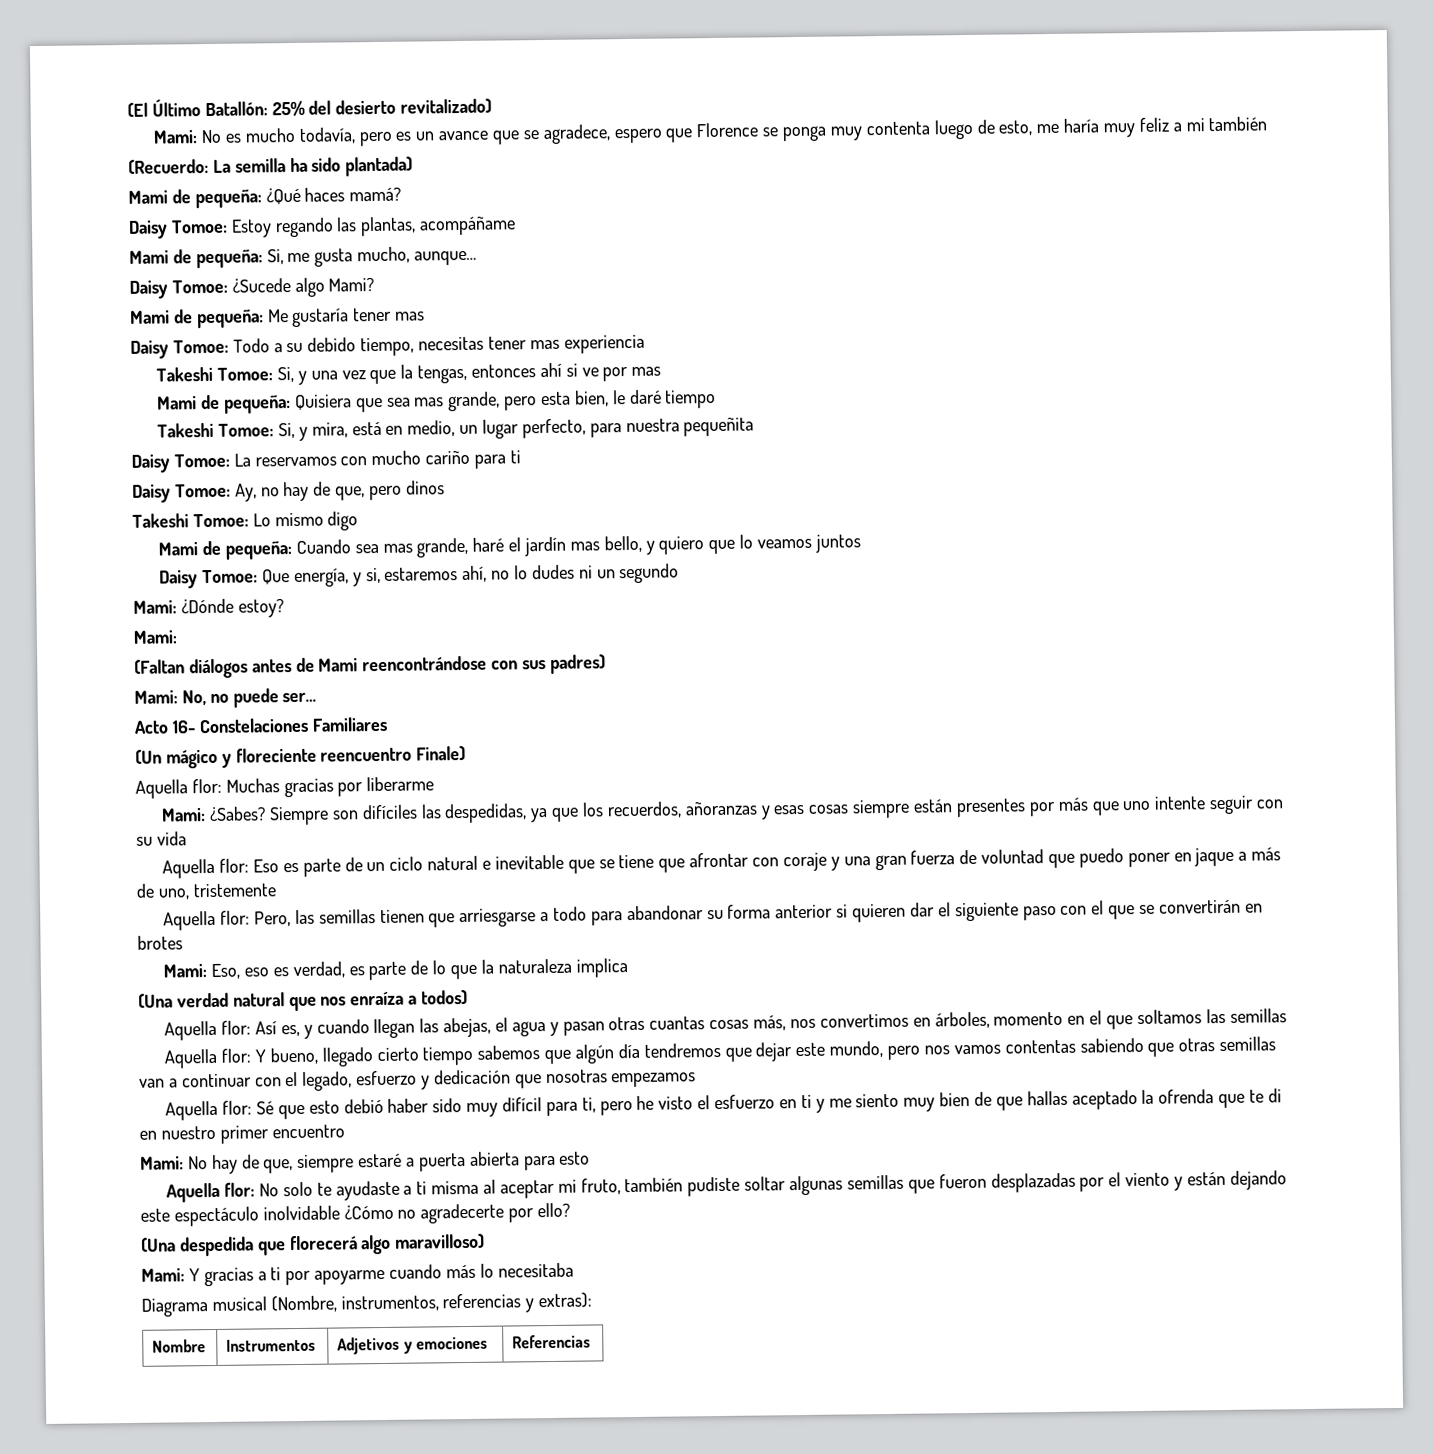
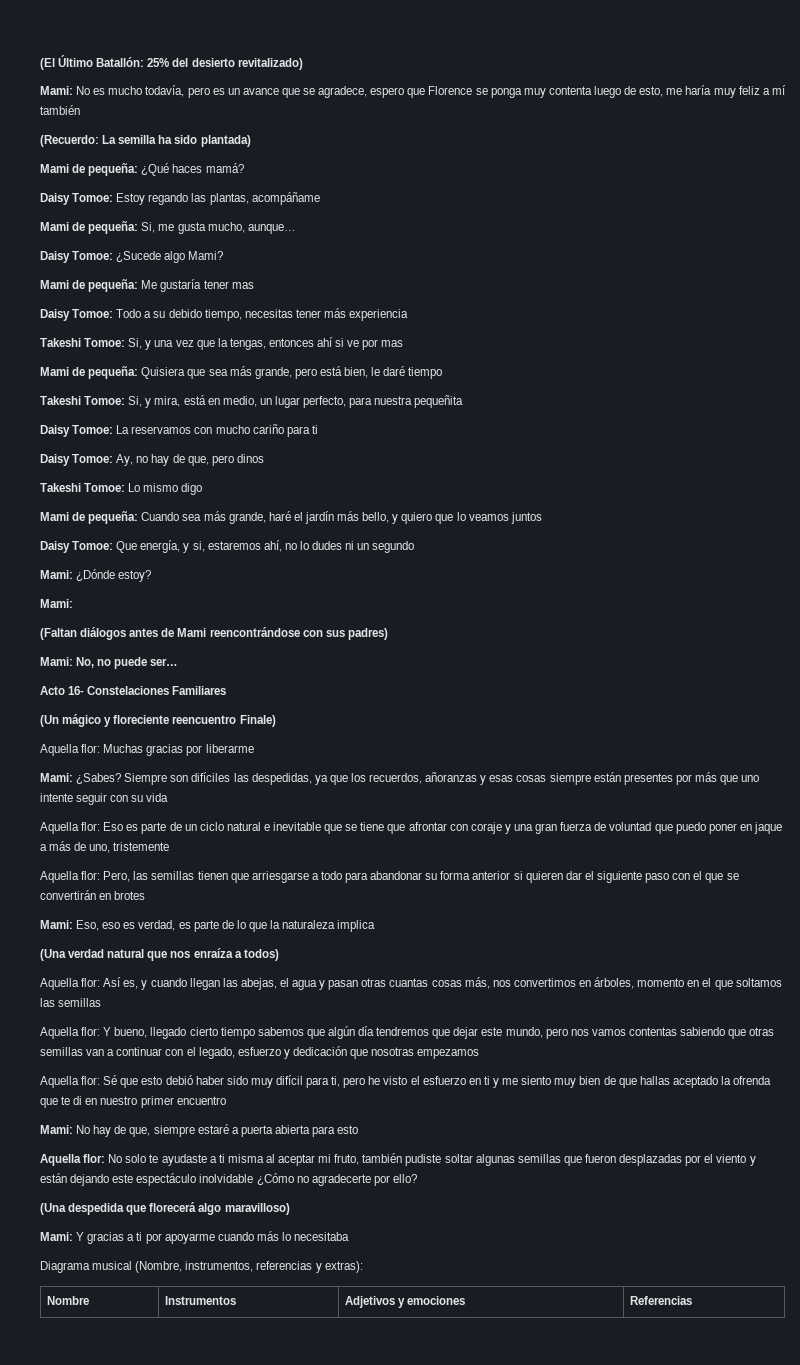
[1185,118,1205,132] mi -> [771,85,786,95] mí
[529,339,560,350] mas -> [323,308,346,318] más
[414,397,445,407] mas -> [229,366,252,376] más
[541,391,572,406] esta -> [319,366,342,376] está
[382,543,413,553] mas -> [203,511,226,521] más
[569,541,600,551] mas -> [337,511,360,521] más

